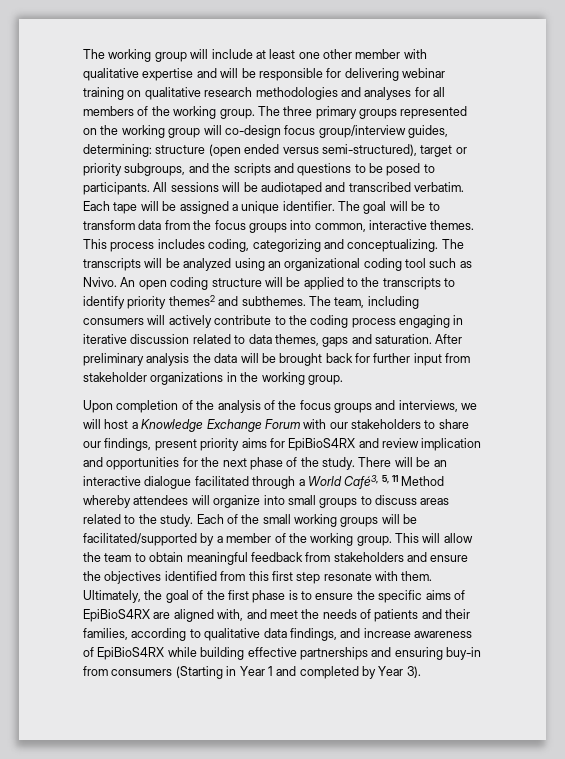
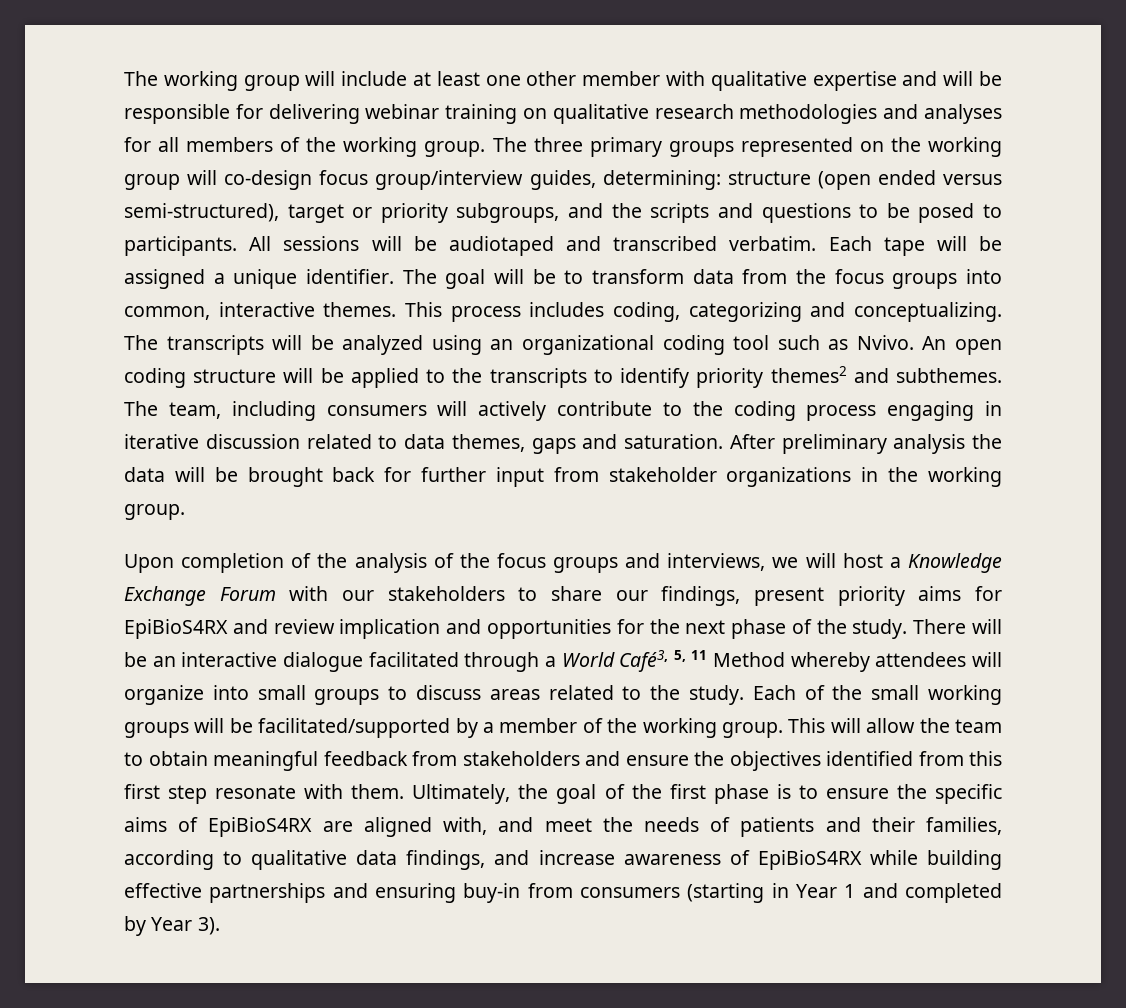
[175,666,223,679] (Starting -> [687,883,765,903] (starting

